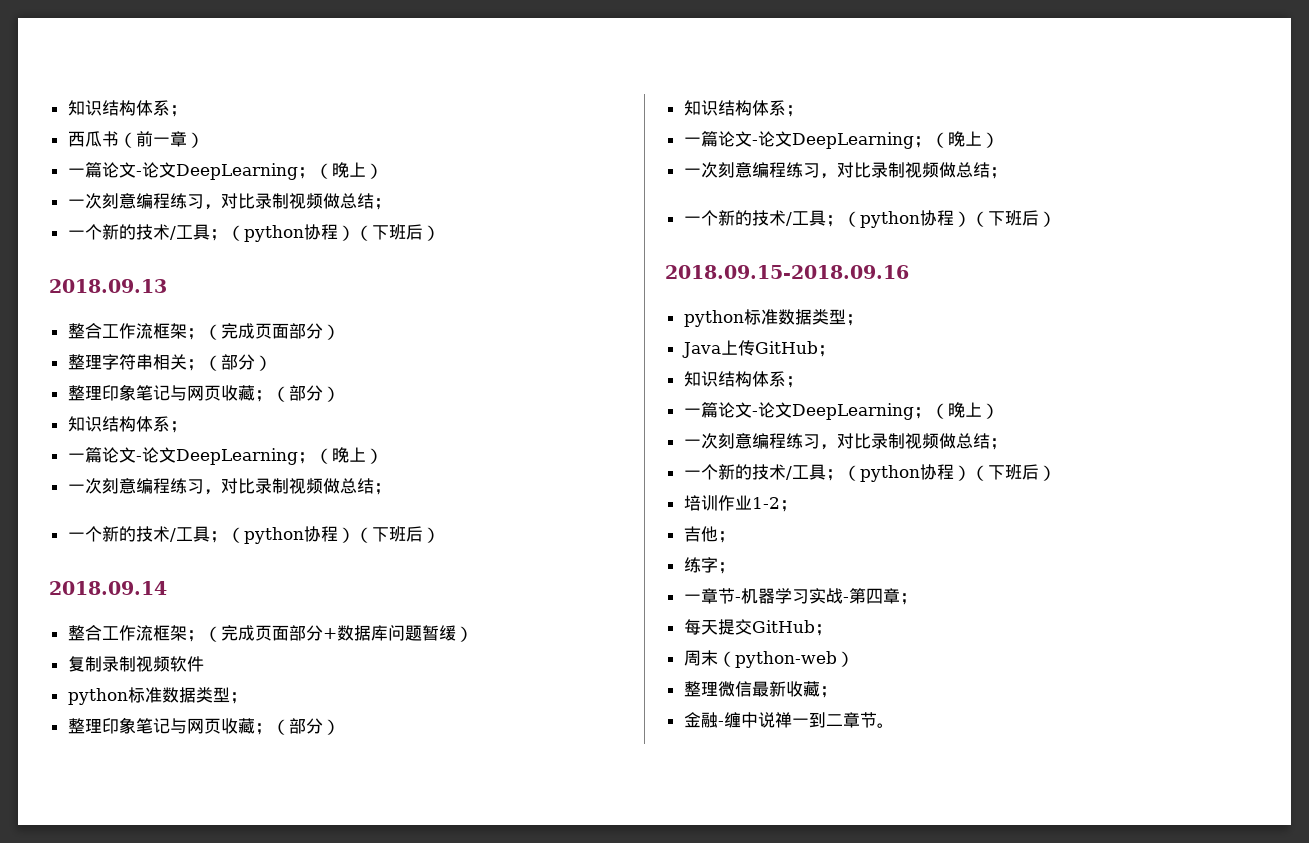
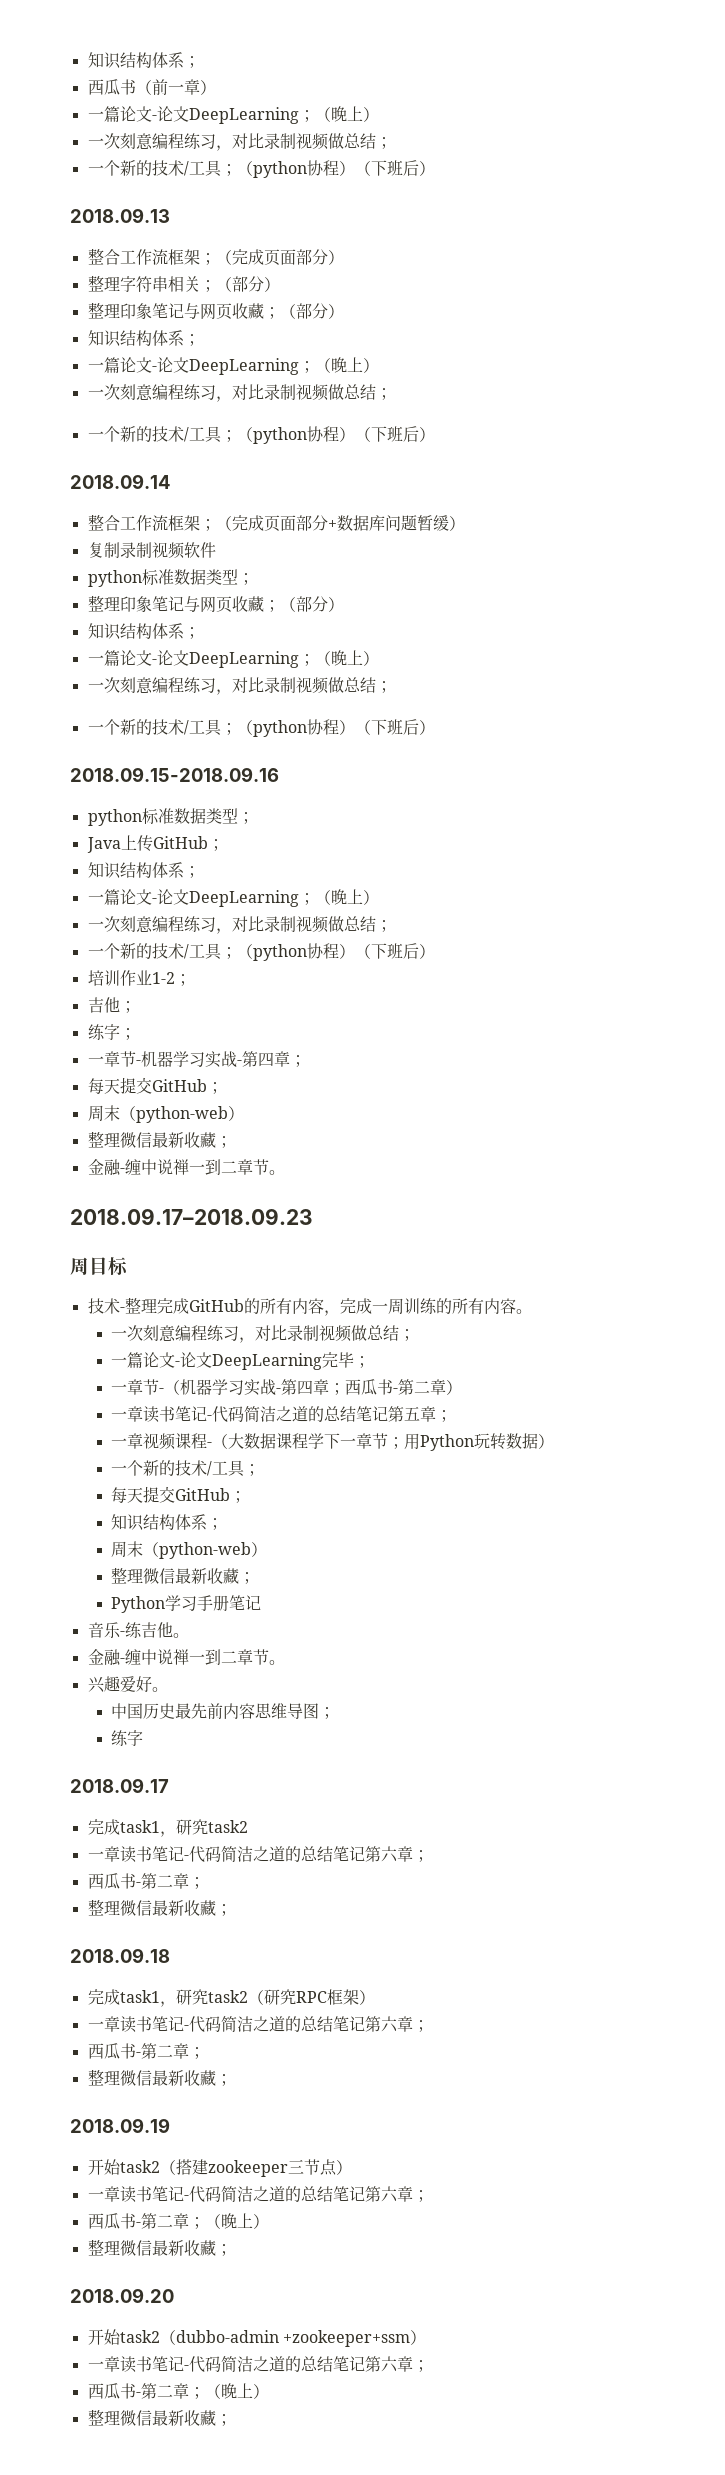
(894, 725) none -> [70,1208,313,1225] [70,1257,128,1276] [87,1297,532,1316] [111,1325,416,1343] [111,1352,371,1370] [111,1379,463,1396] [111,1406,453,1423] [111,1433,555,1451] [111,1460,261,1477] [111,1486,247,1504] [111,1514,224,1531] [111,1541,268,1559] [111,1567,256,1584] [111,1595,262,1613] [87,1622,189,1638] [87,1649,285,1666] [87,1676,168,1693] [111,1703,336,1719] [111,1730,144,1746] [70,1778,169,1793] [87,1819,248,1837] [87,1846,429,1863] [87,1873,205,1890] [87,1899,232,1916] [70,1948,170,1963] [87,1989,375,2007] [87,2016,429,2033] [87,2043,205,2060] [87,2069,232,2086] [70,2118,170,2133] [87,2159,352,2177] [87,2186,429,2203] [87,2213,269,2230] [87,2239,232,2256] [70,2288,174,2303] [87,2329,426,2347] [87,2356,429,2373] [87,2383,269,2400] [87,2409,232,2426] // 2018.09.17–2018.09.23 // 周目标 // 技术-整理完成GitHub的所有内容，完成一周训练的所有内容。 // 一次刻意编程练习，对比录制视频做总结； // 一篇论文-论文DeepLearning完毕； // 一章节-（机器学习实战-第四章；西瓜书-第二章） // 一章读书笔记-代码简洁之道的总结笔记第五章； // 一章视频课程-（大数据课程学下一章节；用Python玩转数据） // 一个新的技术/工具； // 每天提交GitHub； // 知识结构体系； // 周末（python-web） // 整理微信最新收藏； // Python学习手册笔记 // 音乐-练吉他。 // 金融-缠中说禅一到二章节。 // 兴趣爱好。 // 中国历史最先前内容思维导图； // 练字 // 2018.09.17 // 完成task1，研究task2 // 一章读书笔记-代码简洁之道的总结笔记第六章； // 西瓜书-第二章； // 整理微信最新收藏； // 2018.09.18 // 完成task1，研究task2（研究RPC框架） // 一章读书笔记-代码简洁之道的总结笔记第六章； // 西瓜书-第二章； // 整理微信最新收藏； // 2018.09.19 // 开始task2（搭建zookeeper三节点） // 一章读书笔记-代码简洁之道的总结笔记第六章； // 西瓜书-第二章；（晚上） // 整理微信最新收藏； // 2018.09.20 // 开始task2（dubbo-admin +zookeeper+ssm） // 一章读书笔记-代码简洁之道的总结笔记第六章； // 西瓜书-第二章；（晚上） // 整理微信最新收藏；

